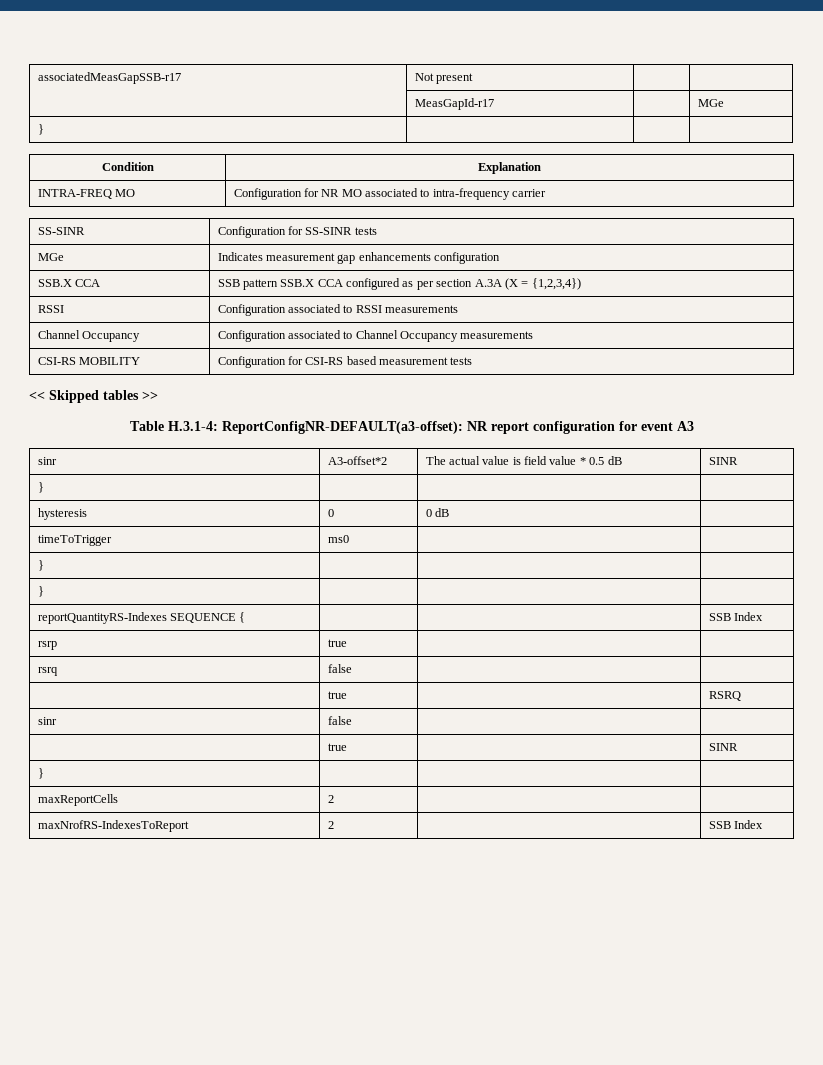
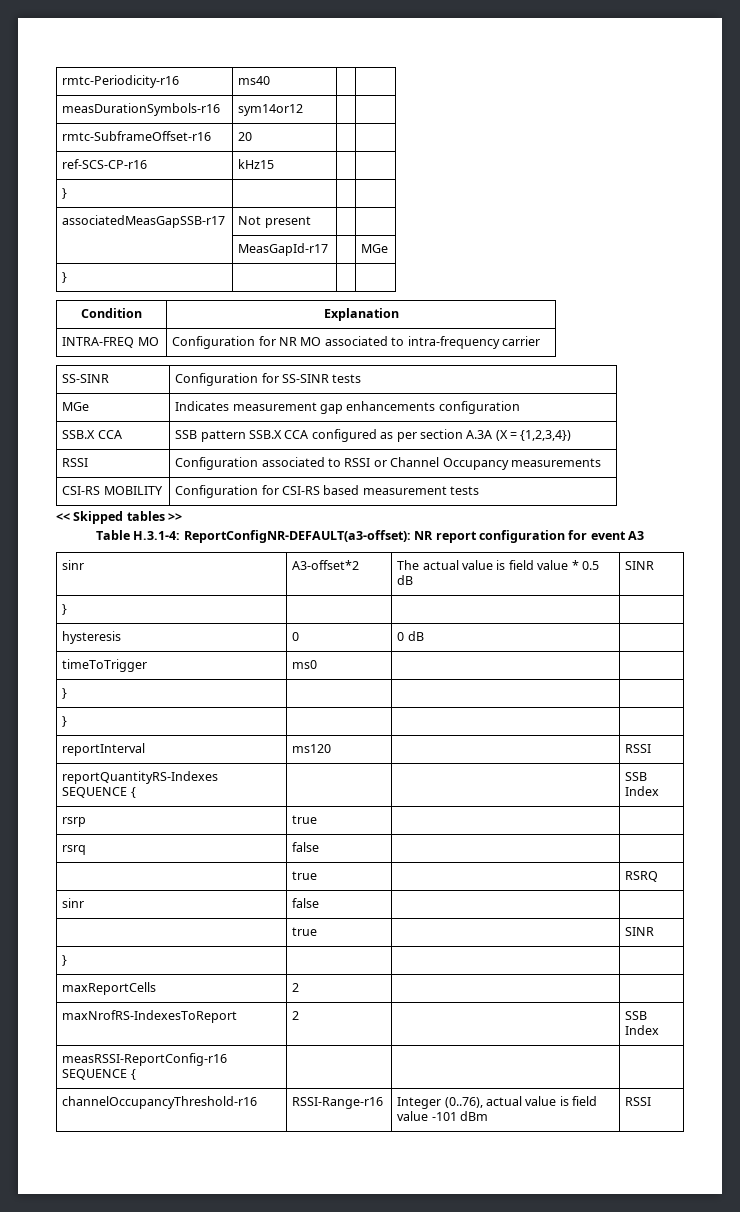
(37, 78) none -> [62,75,180,88] [238,76,271,85] [62,103,221,116] [238,104,304,116] [62,131,212,141] [238,132,253,141] [62,159,148,169] [238,159,275,169] [62,188,68,199] rmtc-Periodicity-r16 | ms40 | | // measDurationSymbols-r16 | sym14or12 | | // rmtc-SubframeOffset-r16 | 20 | | // ref-SCS-CP-r16 | kHz15 | | // } | | | //
[385,305,459,313] [37,330,140,342] [217,330,353,342] measurements // Channel Occupancy | Configuration associated to -> [373,460,387,467] or
(44, 591) none -> [62,743,146,756] [292,744,332,753] [625,744,652,753] // reportInterval | ms120 | | RSSI
(763, 824) none -> [62,1053,228,1066] [62,1069,136,1080] [62,1096,258,1109] [292,1097,384,1109] [397,1096,598,1109] [397,1111,489,1121] [625,1097,652,1106] // measRSSI-ReportConfig-r16 SEQUENCE { | | | // channelOccupancyThreshold-r16 | RSSI-Range-r16 | Integer (0..76), actual value is field value -101 dBm | RSSI

